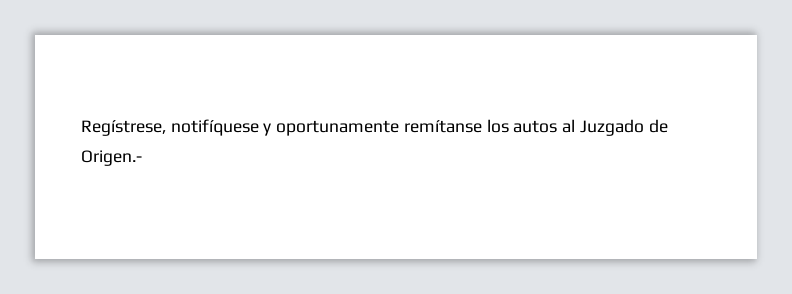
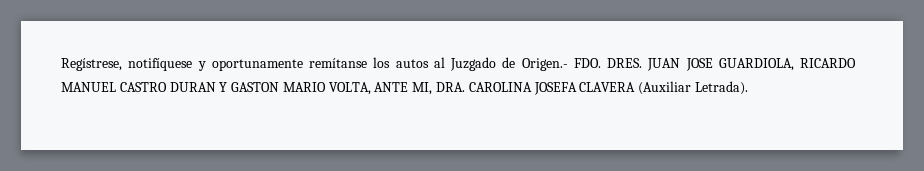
(142, 158) none -> [573,58,856,71] [61,81,748,95] FDO. DRES. JUAN JOSE GUARDIOLA, RICARDO MANUEL CASTRO DURAN Y GASTON MARIO VOLTA, ANTE MI, DRA. CAROLINA JOSEFA CLAVERA (Auxiliar Letrada).

